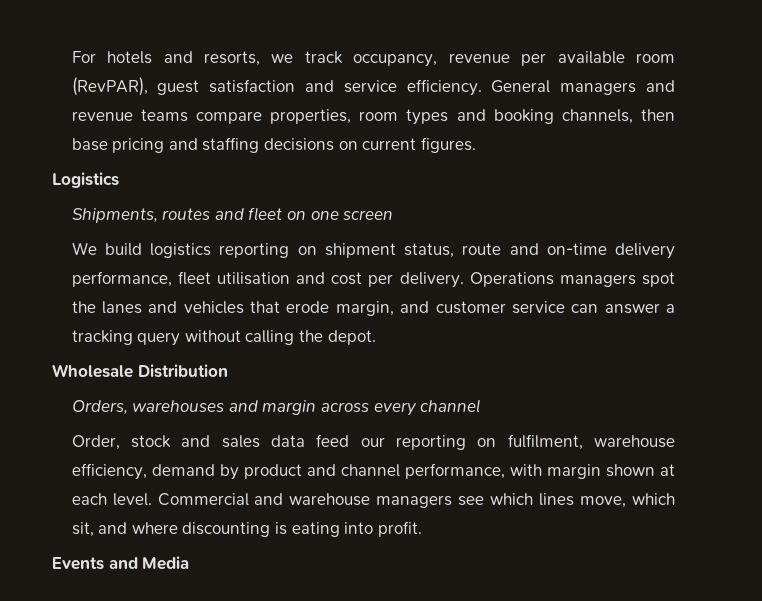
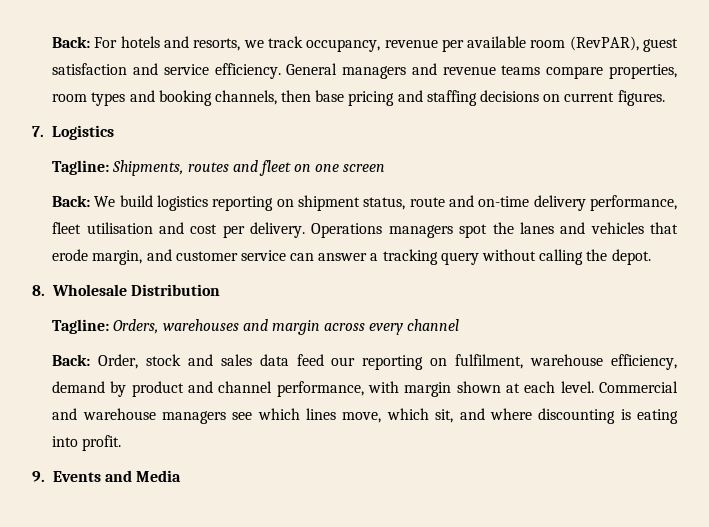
(71, 57) none -> [52,36,91,48] Back:
(476, 145) none -> [32,126,44,137] 7.
(119, 180) none -> [52,160,110,175] Tagline:
(394, 215) none -> [52,195,91,207] Back:
(376, 337) none -> [32,285,45,296] 8.
(228, 371) none -> [52,319,110,334] Tagline:
(481, 406) none -> [52,354,91,366] Back:
(422, 529) none -> [32,471,45,482] 9.

